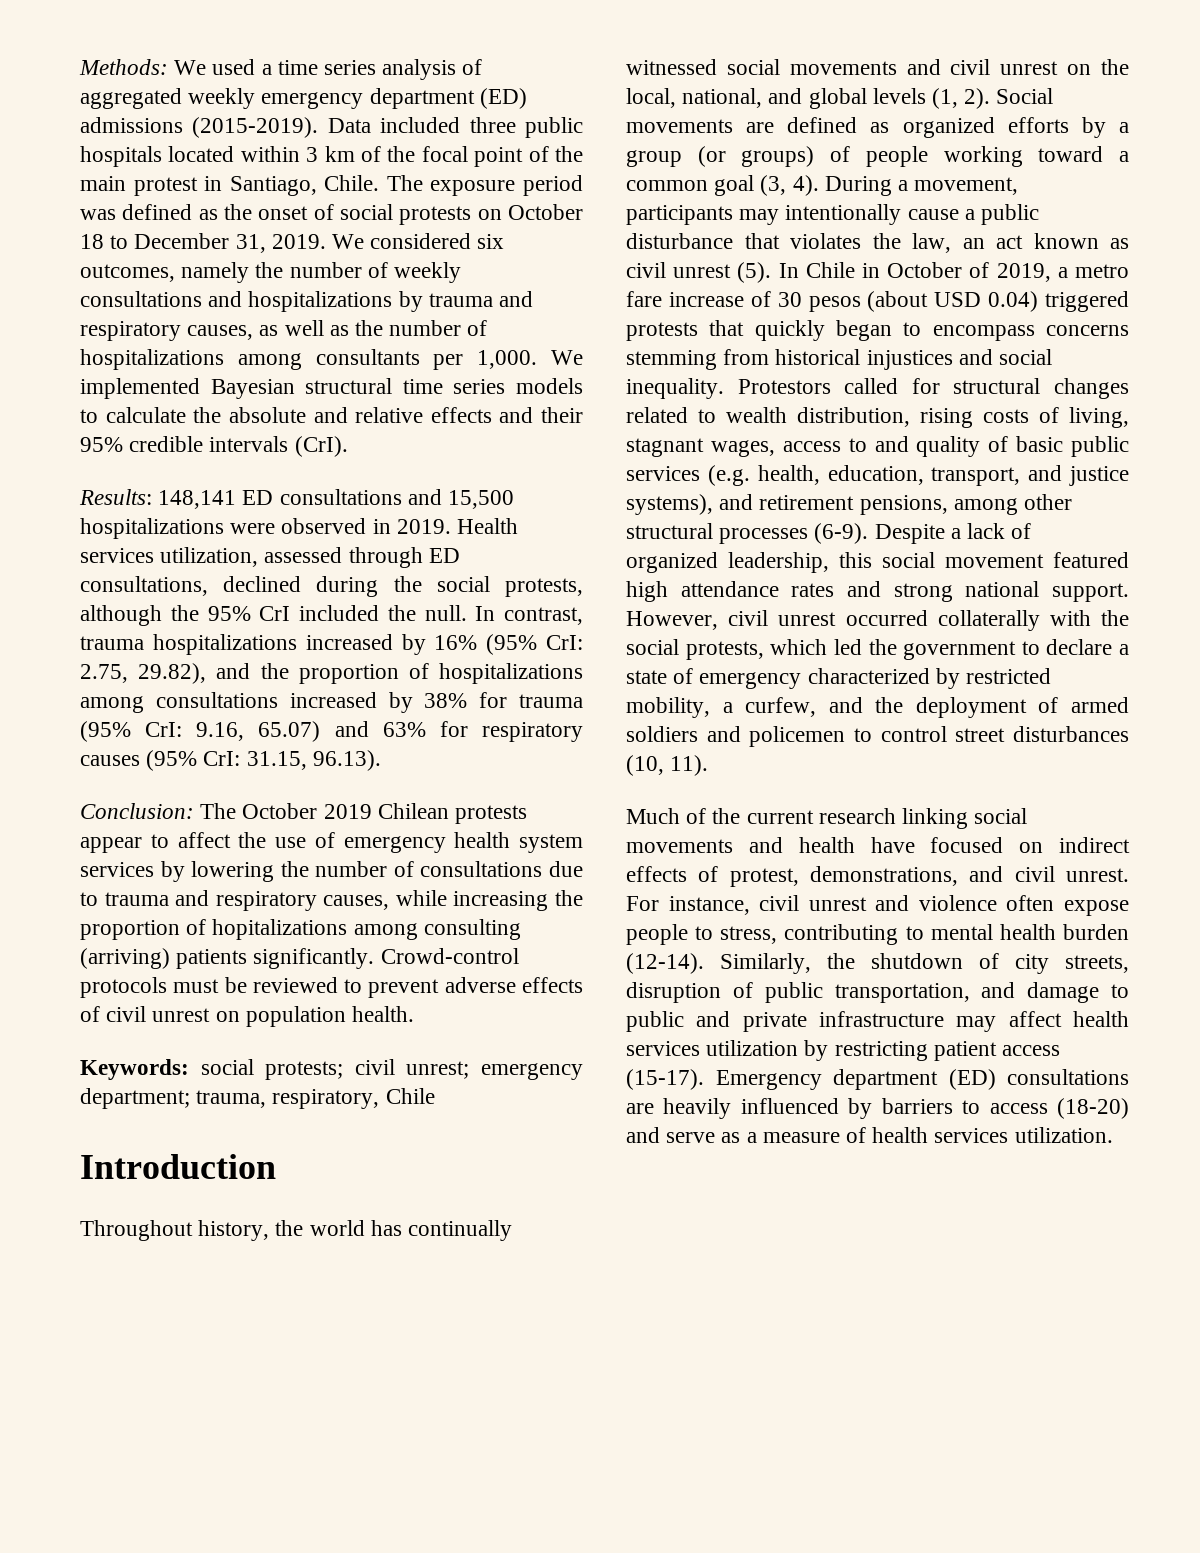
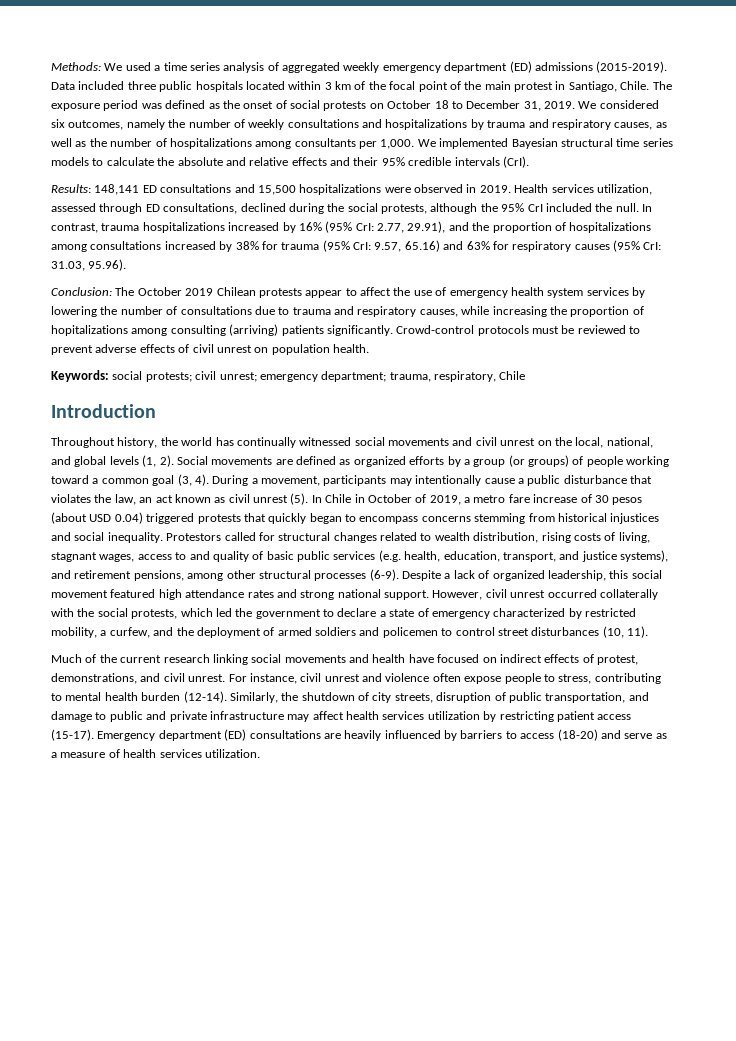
[80,663,207,684] 2.75, 29.82), -> [377,221,446,233] 2.77, 29.91),
[196,721,321,742] 9.16, 65.07) -> [374,240,440,252] 9.57, 65.16)
[246,750,381,771] 31.15, 96.13). -> [51,259,127,271] 31.03, 95.96).

